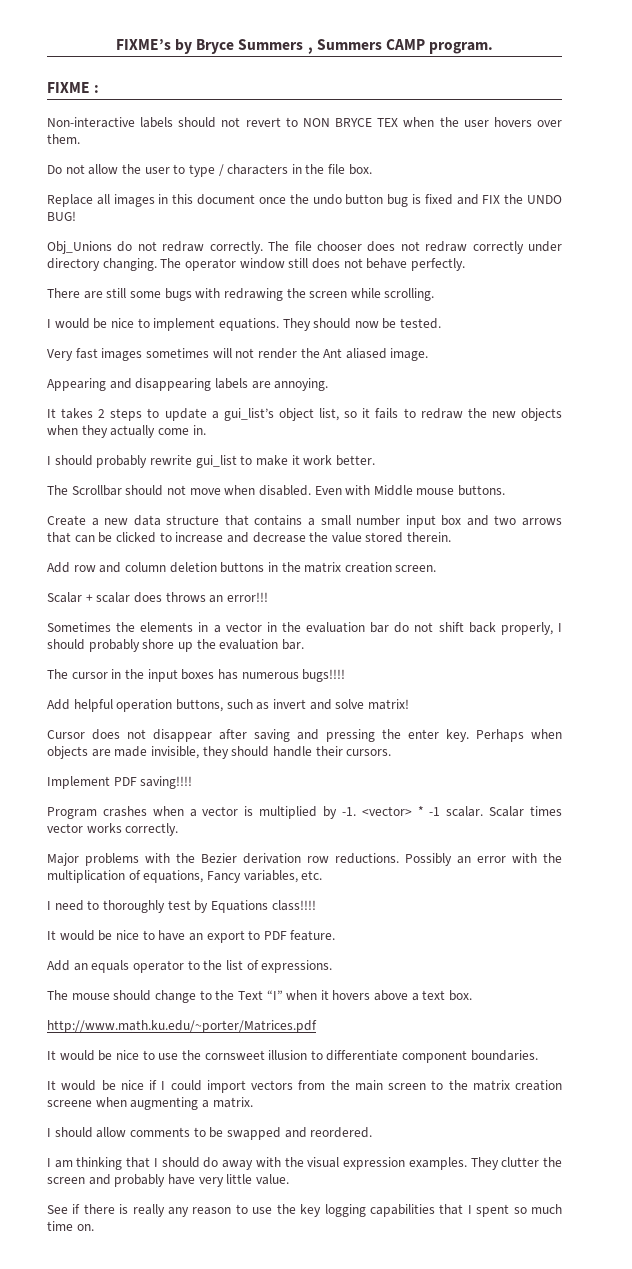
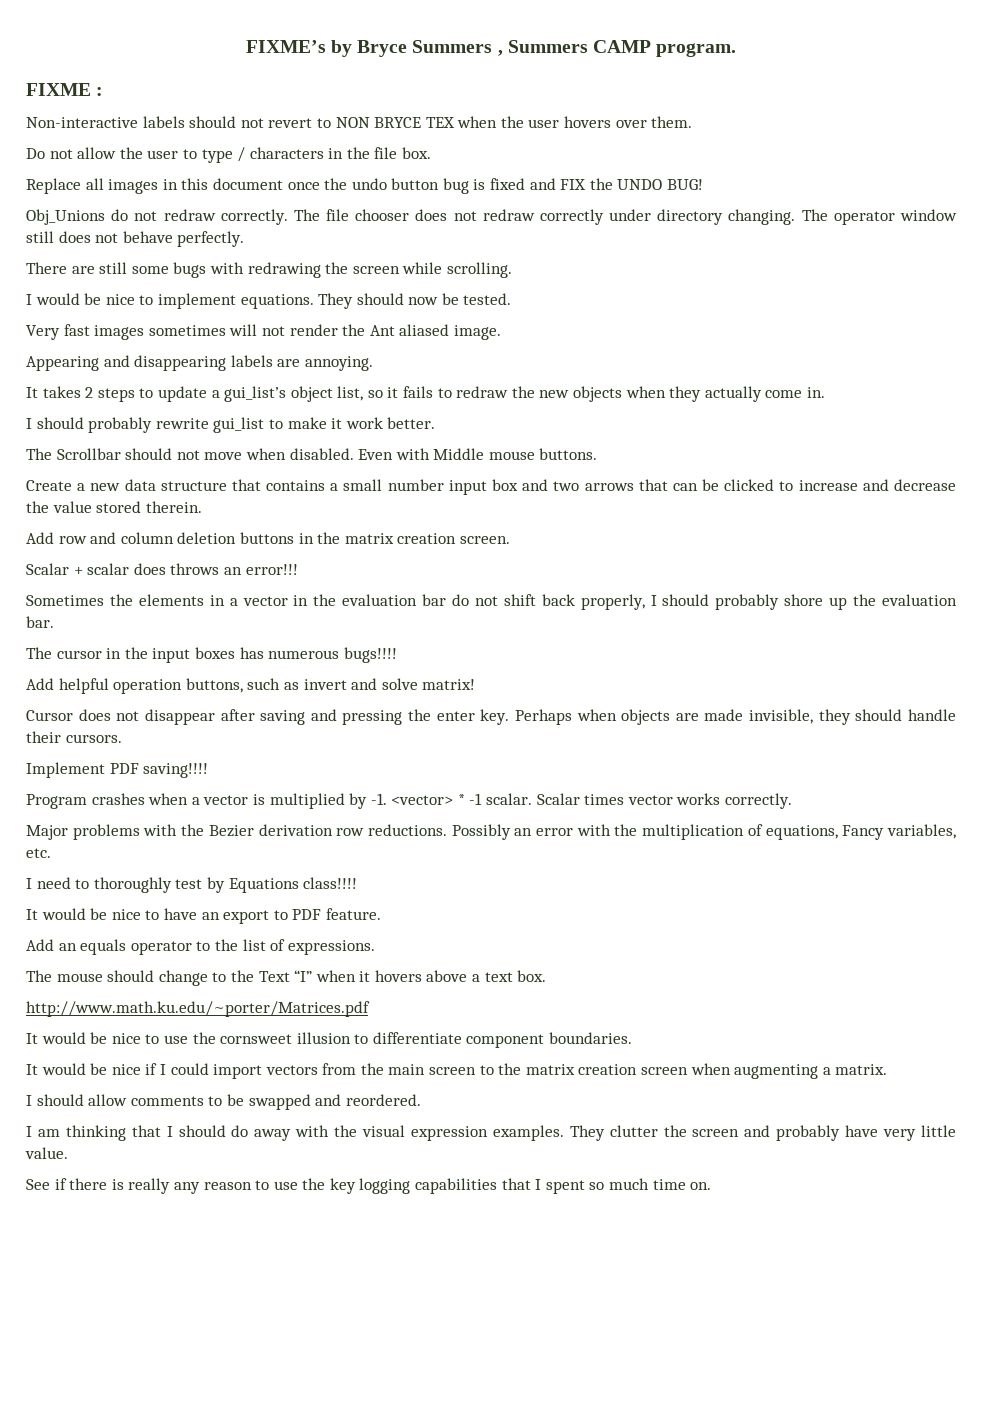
[47,1100,92,1107] screene -> [641,1067,689,1075] screen

